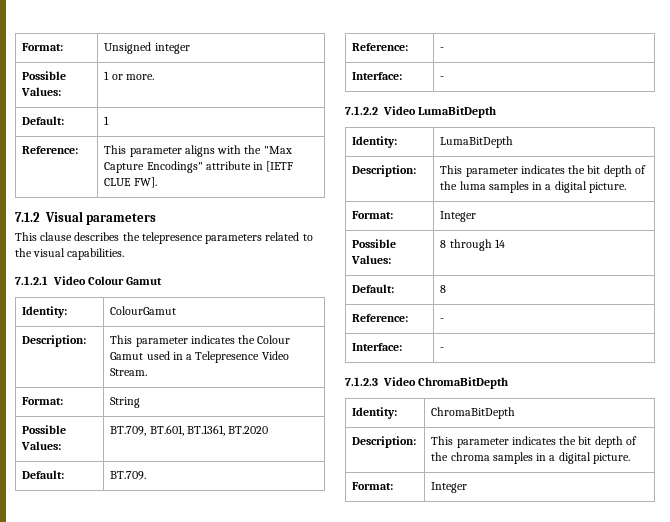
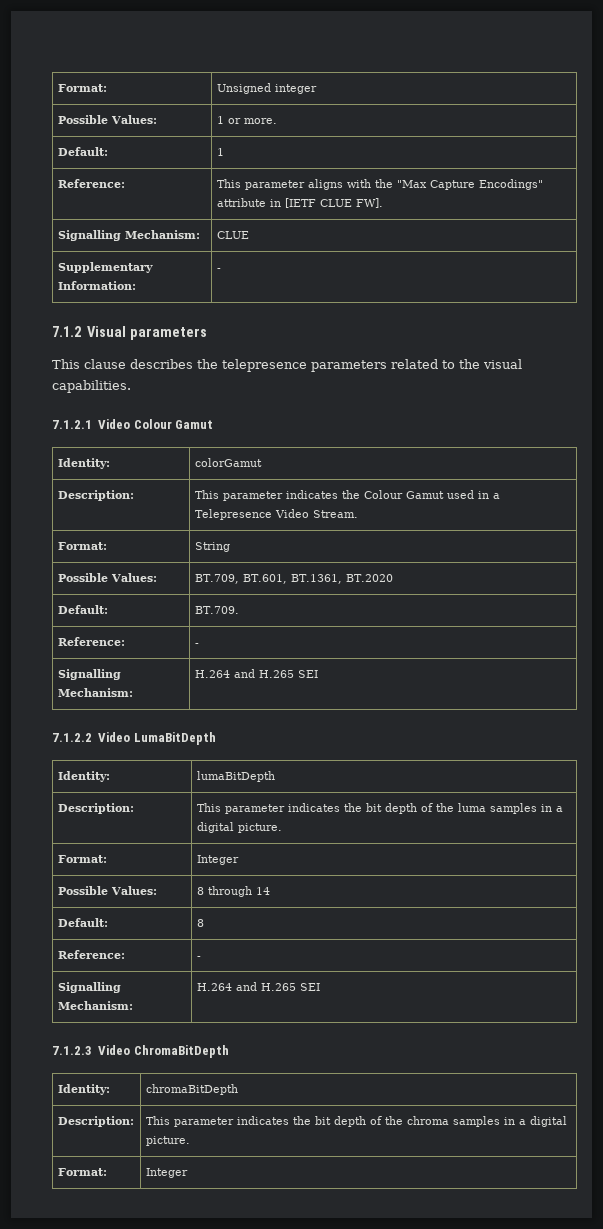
(157, 182) none -> [57,230,200,241] [216,231,249,239] [57,262,153,273] [57,281,136,290] [216,268,221,271] // Signalling Mechanism: | CLUE // Supplementary Information: | -
[110,306,177,315] ColourGamut -> [194,458,262,467] colorGamut
[352,72,403,80] [440,76,445,80] Interface: | - -> [57,669,121,680] [57,688,133,697] [194,669,318,678] Signalling Mechanism: | H.264 and H.265 SEI
[440,136,514,148] LumaBitDepth -> [196,771,275,782] lumaBitDepth
[352,343,403,351] [440,347,445,351] Interface: | - -> [57,982,121,993] [57,1001,133,1010] [196,982,320,991] Signalling Mechanism: | H.264 and H.265 SEI
[431,407,516,419] ChromaBitDepth -> [145,1084,238,1095] chromaBitDepth

